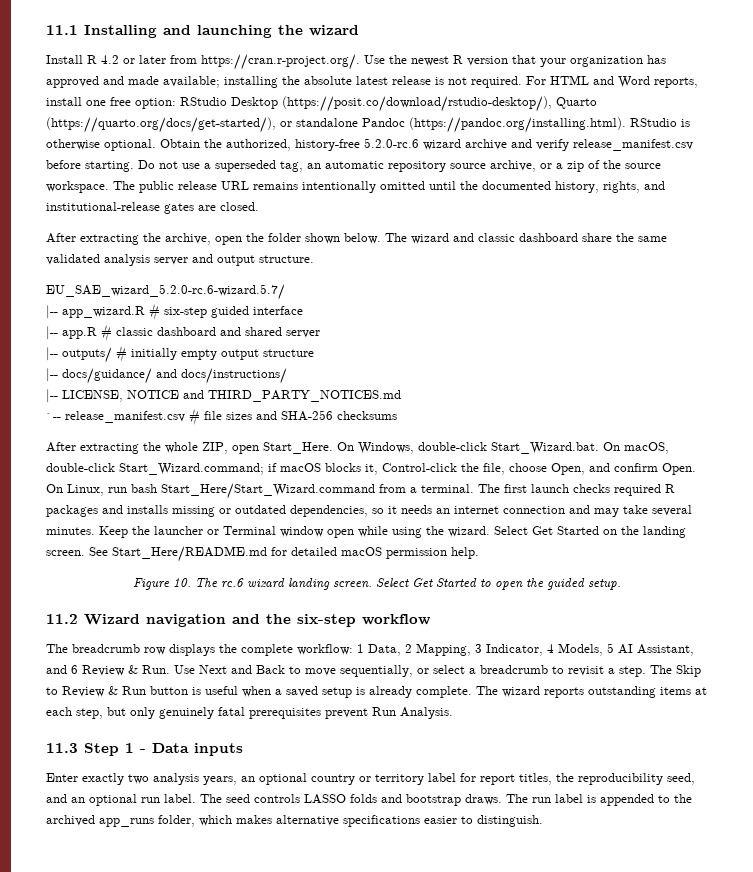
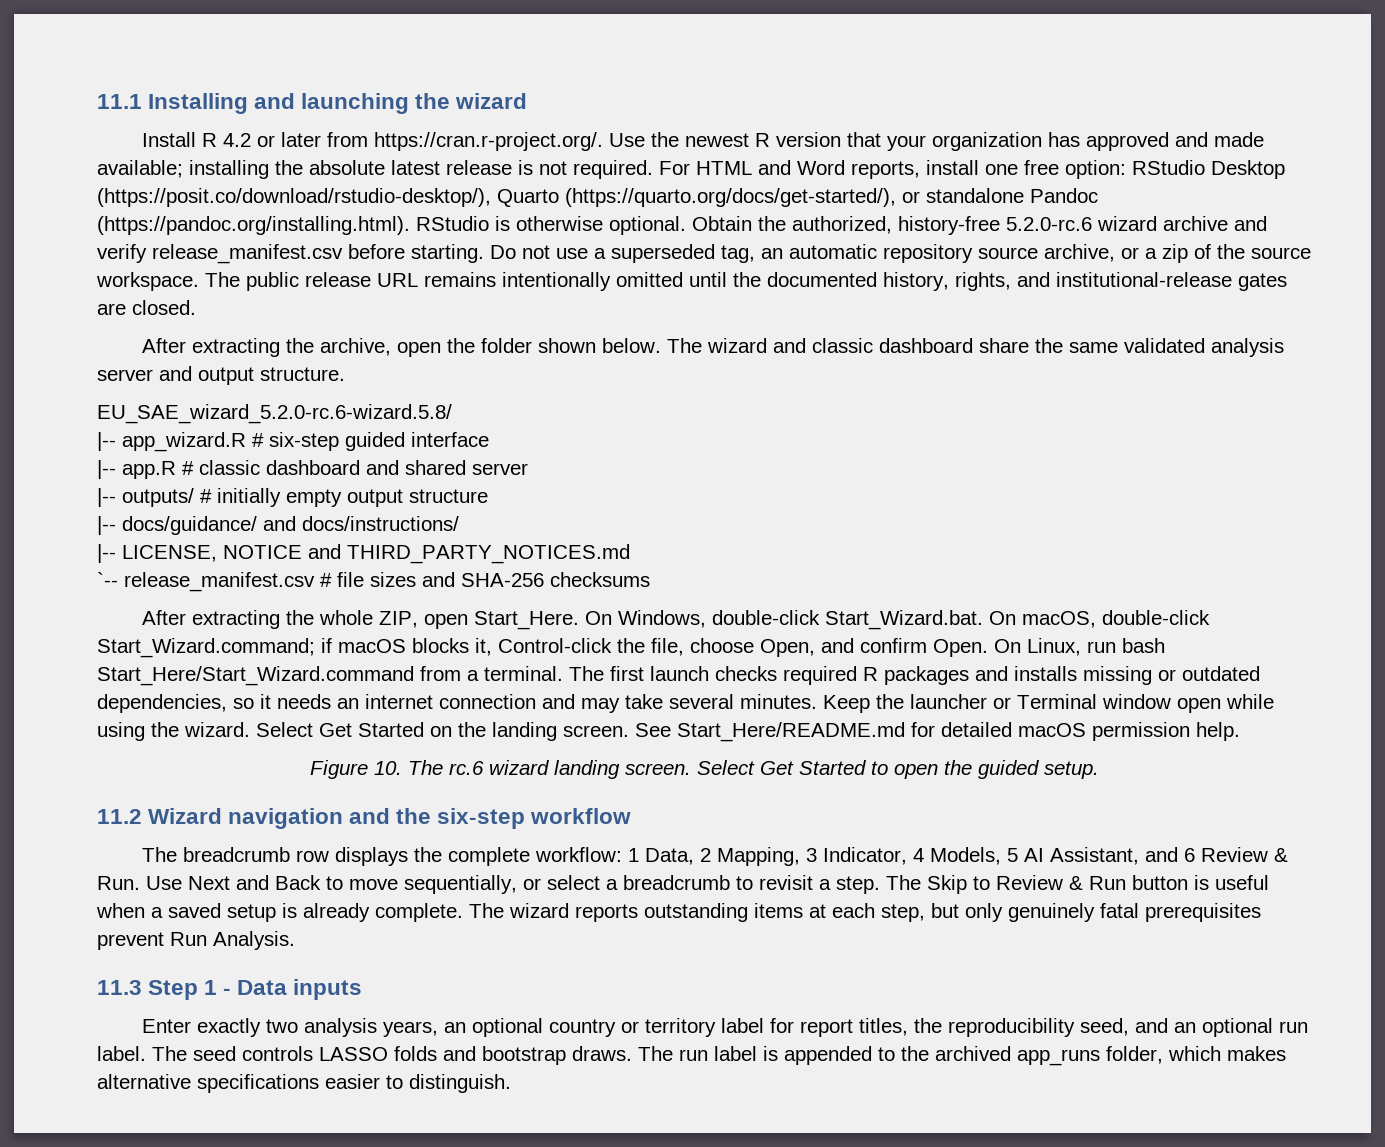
[46,284,285,300] EU_SAE_wizard_5.2.0-rc.6-wizard.5.7/ -> [97,404,452,424] EU_SAE_wizard_5.2.0-rc.6-wizard.5.8/

